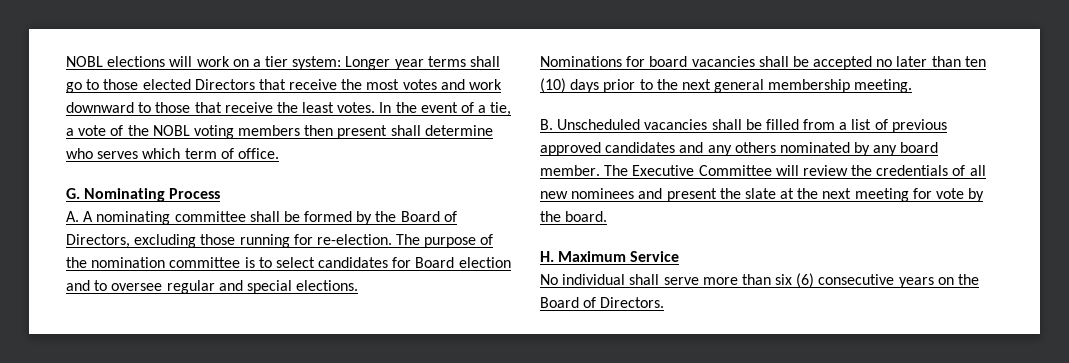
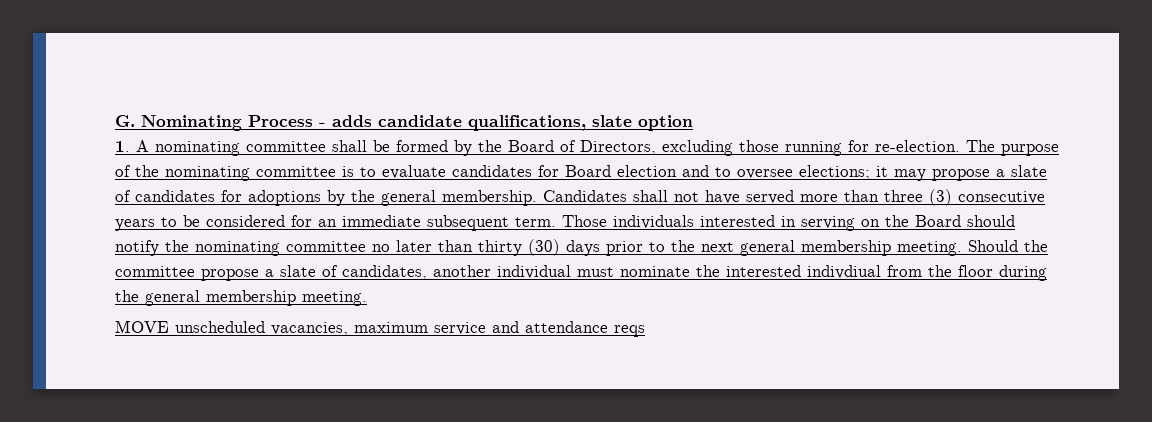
[66,56,501,70] [66,79,503,93] [66,102,512,116] [66,125,493,139] [66,148,279,159] [66,188,221,202] [66,211,79,222] NOBL elections will work on a tier system: Longer year terms shall go to those elected Directors that receive the most votes and work downward to those that receive the least votes. In the event of a tie, a vote of the NOBL voting members then present shall determine who serves which term of office. // G. Nominating Process // A. -> [115,115,693,131] [115,141,130,152] G. Nominating Process - adds candidate qualifications, slate option // 1.
[91,257,166,268] nomination -> [165,166,250,181] nominating
[275,257,315,268] select -> [382,165,446,179] evaluate
[166,280,359,294] [540,56,873,70] regular and special elections. // Nominations for board vacancies shall be accepted -> [799,165,1047,181] [115,189,1045,206] [115,215,1015,231] [115,240,366,256] elections; it may propose a slate of candidates for adoptions by the general membership. Candidates shall not have served more than three (3) consecutive years to be considered for an immediate subsequent term. Those individuals interested in serving on the Board should notify the nominating committee
[964,56,986,67] [540,78,566,93] ten (10) -> [478,239,560,256] thirty (30)
[540,119,947,133] [540,142,939,156] [540,165,986,176] [540,188,985,202] [540,211,608,222] [540,251,680,262] [540,273,980,288] [540,297,665,308] // B. Unscheduled vacancies shall be filled from a list of previous approved candidates and any others nominated by any board member. The Executive Committee will review the credentials of all new nominees and present the slate at the next meeting for vote by the board. // H. Maximum Service // No individual shall serve more than six (6) consecutive years on the Board of Directors. -> [968,240,1048,252] [115,265,1047,281] [115,290,367,306] [115,320,645,337] Should the committee propose a slate of candidates, another individual must nominate the interested indivdiual from the floor during the general membership meeting. // MOVE unscheduled vacancies, maximum service and attendance reqs

